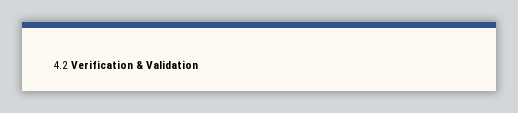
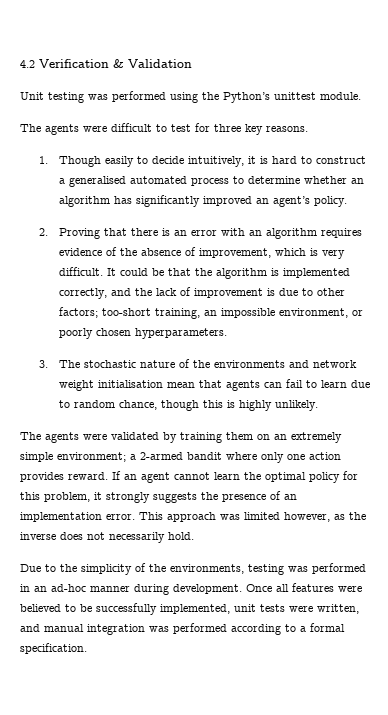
(199, 64) none -> [20,91,361,103] [20,123,308,135] [39,156,366,167] [58,176,364,187] [58,195,347,207] [39,228,362,239] [58,247,345,259] [58,267,350,279] [58,287,345,299] [58,307,363,319] [58,328,227,339] [39,359,357,368] [58,379,370,391] [58,400,318,411] [20,432,342,443] [20,452,341,463] [20,471,358,483] [20,491,297,503] [20,512,366,522] [20,532,194,543] [20,563,366,575] [20,583,362,595] [20,603,359,615] [20,623,345,635] [20,643,87,654] // Unit testing was performed using the Python’s unittest module. // The agents were difficult to test for three key reasons. // 1. Though easily to decide intuitively, it is hard to construct a generalised automated process to determine whether an algorithm has significantly improved an agent’s policy. // 2. Proving that there is an error with an algorithm requires evidence of the absence of improvement, which is very difficult. It could be that the algorithm is implemented correctly, and the lack of improvement is due to other factors; too-short training, an impossible environment, or poorly chosen hyperparameters. // 3. The stochastic nature of the environments and network weight initialisation mean that agents can fail to learn due to random chance, though this is highly unlikely. // The agents were validated by training them on an extremely simple environment; a 2-armed bandit where only one action provides reward. If an agent cannot learn the optimal policy for this problem, it strongly suggests the presence of an implementation error. This approach was limited however, as the inverse does not necessarily hold. // Due to the simplicity of the environments, testing was performed in an ad-hoc manner during development. Once all features were believed to be successfully implemented, unit tests were written, and manual integration was performed according to a formal specification.

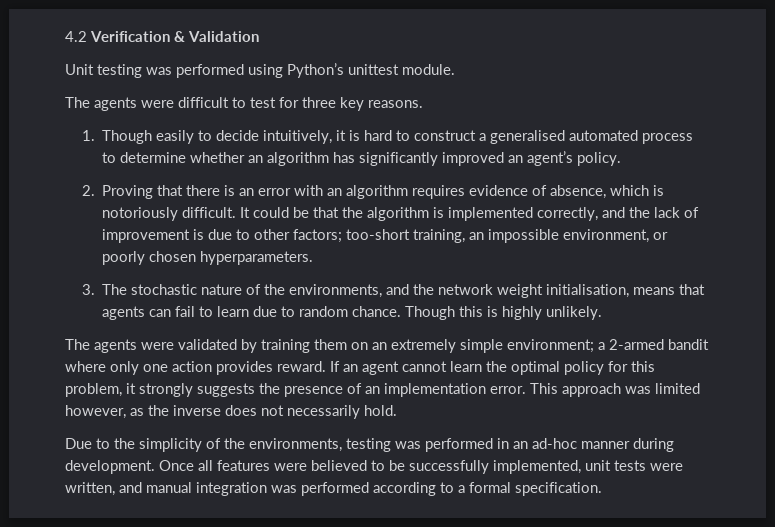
[202,92,219,100] the -> (283, 71) none
[119,247,271,258] the absence of improvement, -> [550,185,607,199] absence,
[321,250,345,259] very -> [102,207,179,221] notoriously
[213,360,357,368] [58,380,195,391] environments and network weight initialisation mean -> [289,284,676,298] environments, and the network weight initialisation, means
[118,400,199,411] chance, though -> [352,306,456,320] chance. Though

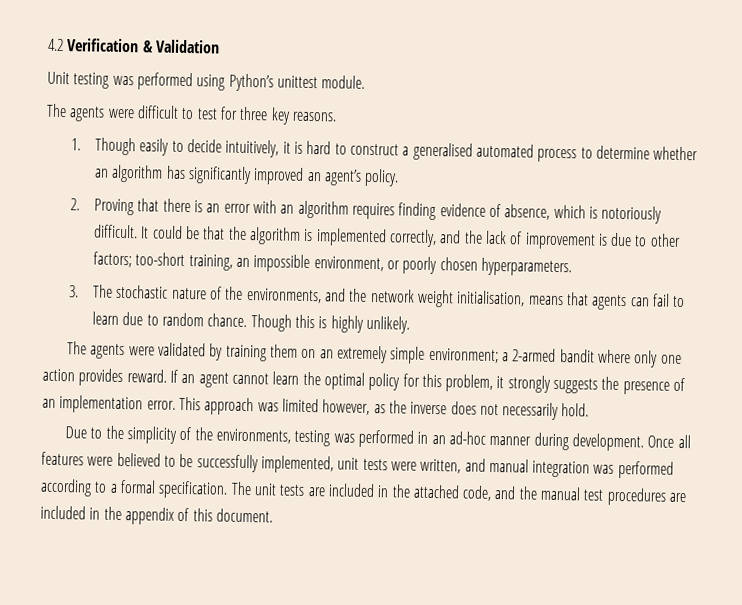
(466, 192) none -> [398,202,437,221] finding
(602, 489) none -> [230,481,687,506] [40,505,273,525] The unit tests are included in the attached code, and the manual test procedures are included in the appendix of this document.

